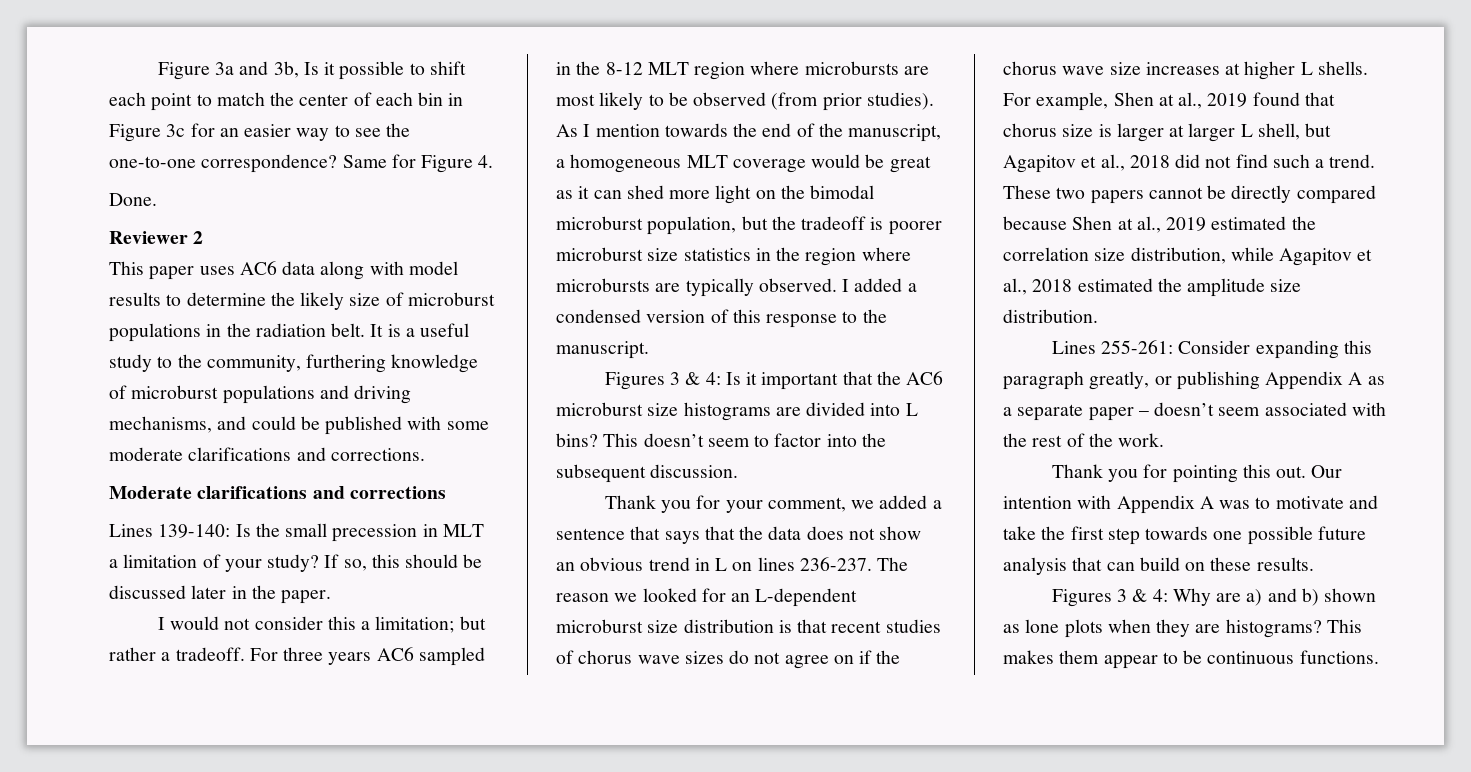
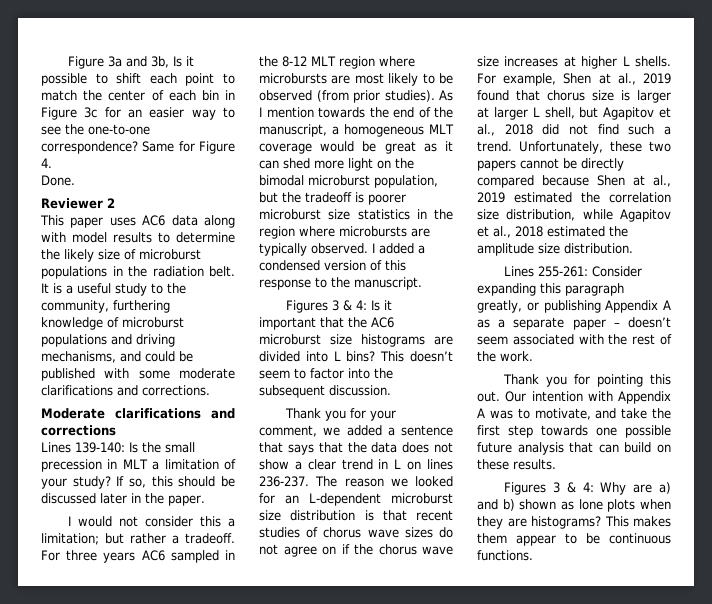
[556,557,644,571] an obvious -> [294,459,336,470] a clear
[1003,185,1051,199] These -> [519,141,642,154] Unfortunately, these
[1275,496,1344,509] motivate -> [534,408,591,420] motivate,

